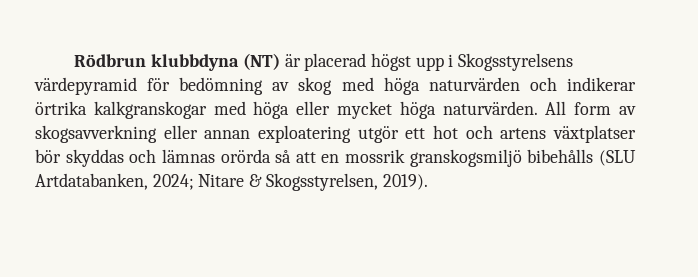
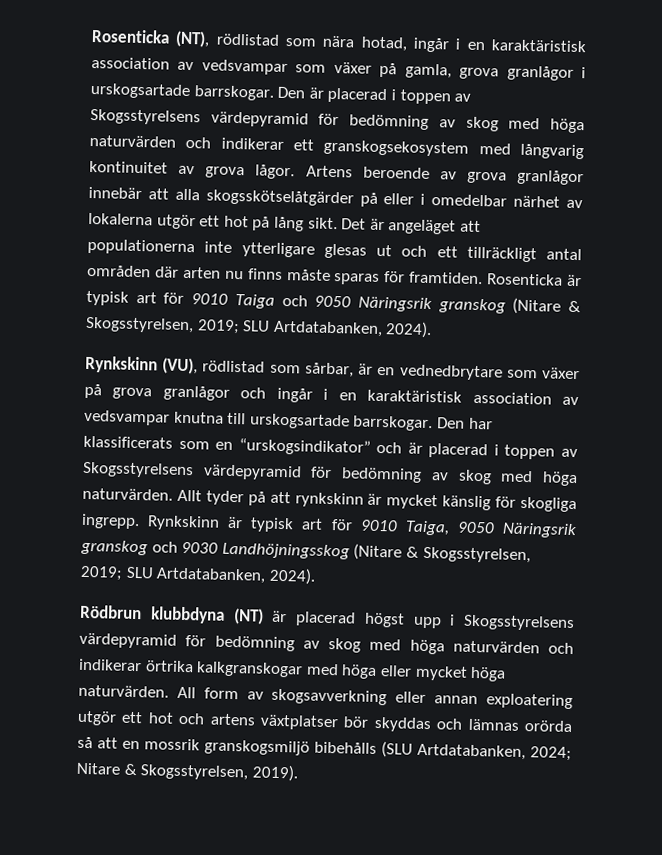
(74, 60) none -> [91,28,587,53] [91,56,587,81] [90,82,472,105] [90,108,585,134] [89,134,584,160] [89,160,584,186] [88,186,584,209] [88,212,481,235] [87,238,582,263] [87,264,582,287] [86,290,581,315] [85,316,433,339] [85,355,580,381] [84,383,579,406] [84,409,493,432] [83,435,578,460] [82,461,578,487] [82,487,577,513] [81,513,577,539] [80,539,531,564] [80,565,316,585] Rosenticka (NT), rödlistad som nära hotad, ingår i en karaktäristisk association av vedsvampar som växer på gamla, grova granlågor i urskogsartade barrskogar. Den är placerad i toppen av Skogsstyrelsens värdepyramid för bedömning av skog med höga naturvärden och indikerar ett granskogsekosystem med långvarig kontinuitet av grova lågor. Artens beroende av grova granlågor innebär att alla skogsskötselåtgärder på eller i omedelbar närhet av lokalerna utgör ett hot på lång sikt. Det är angeläget att populationerna inte ytterligare glesas ut och ett tillräckligt antal områden där arten nu finns måste sparas för framtiden. Rosenticka är typisk art för 9010 Taiga och 9050 Näringsrik granskog (Nitare & Skogsstyrelsen, 2019; SLU Artdatabanken, 2024). // Rynkskinn (VU), rödlistad som sårbar, är en vednedbrytare som växer på grova granlågor och ingår i en karaktäristisk association av vedsvampar knutna till urskogsartade barrskogar. Den har klassificerats som en “urskogsindikator” och är placerad i toppen av Skogsstyrelsens värdepyramid för bedömning av skog med höga naturvärden. Allt tyder på att rynkskinn är mycket känslig för skogliga ingrepp. Rynkskinn är typisk art för 9010 Taiga, 9050 Näringsrik granskog och 9030 Landhöjningsskog (Nitare & Skogsstyrelsen, 2019; SLU Artdatabanken, 2024). //

